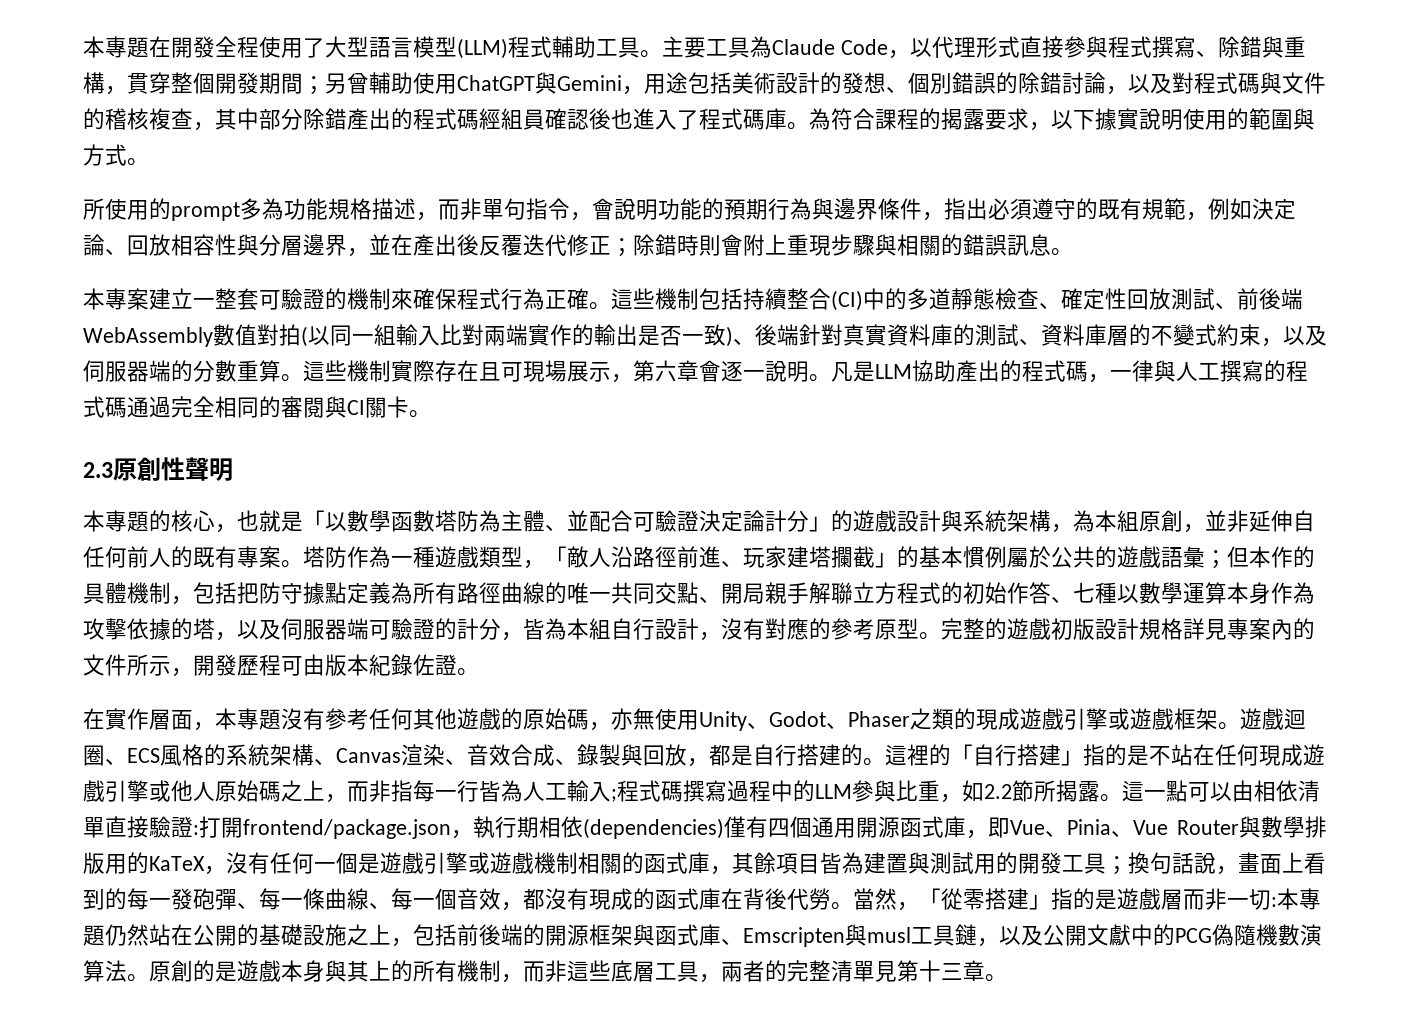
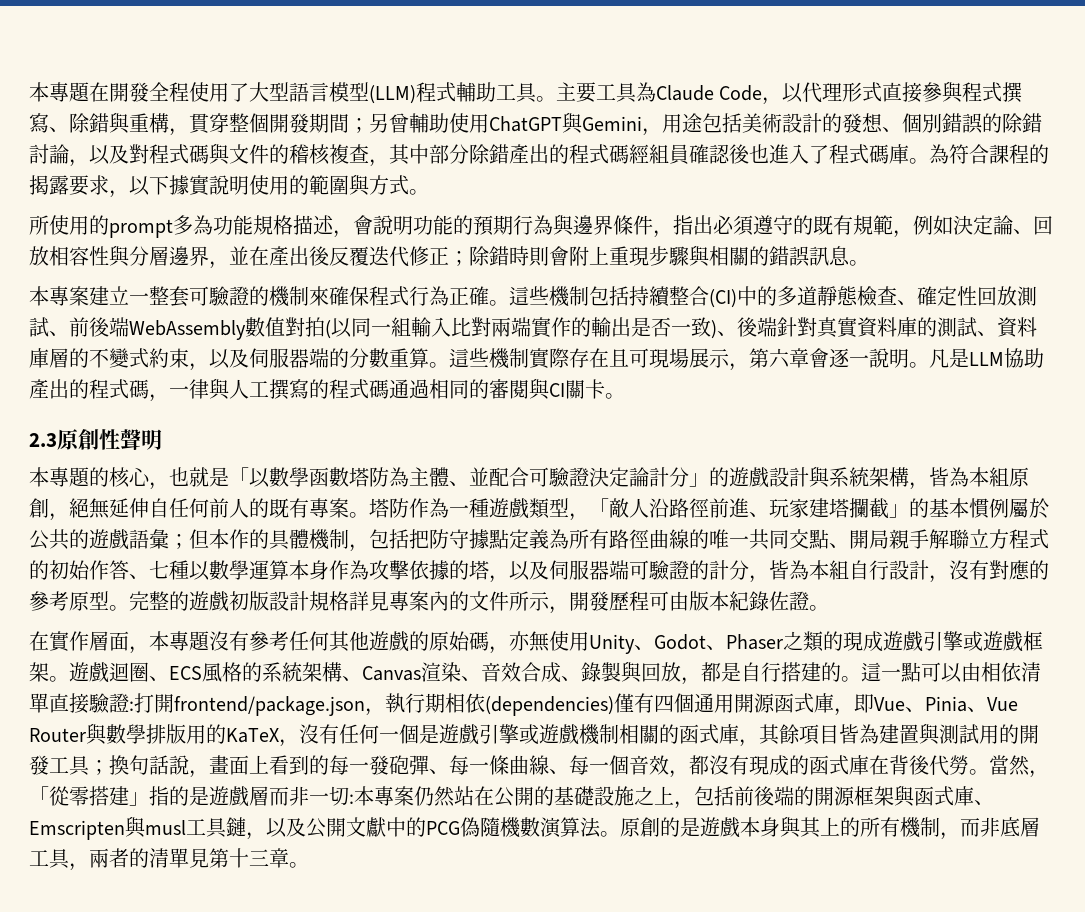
[438,198,592,221] 而非單句指令， -> (353, 234) none
[171,396,215,418] 完全 -> (429, 389) none
(1073, 528) none -> [929,467,949,487] 皆
[1205,510,1249,532] 並非 -> [69,498,110,519] 絕無
[907,744,1325,766] [83,780,1144,803] 裡的「自行搭建」指的是不站在任何現成遊戲引擎或他人原始碼之上，而非指每一行皆為人工輸入;程式碼撰寫過程中的LLM參與比重，如2.2節所揭露。這 -> (881, 672) none
[83,925,105,946] 題 -> [394,786,414,806] 案
[567,960,611,982] 這些 -> (1000, 827) none
[787,960,831,982] 完整 -> (149, 858) none

